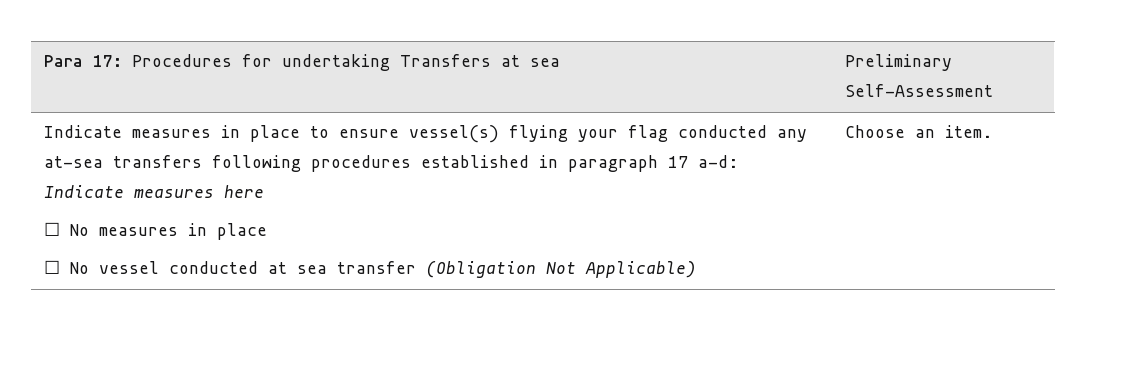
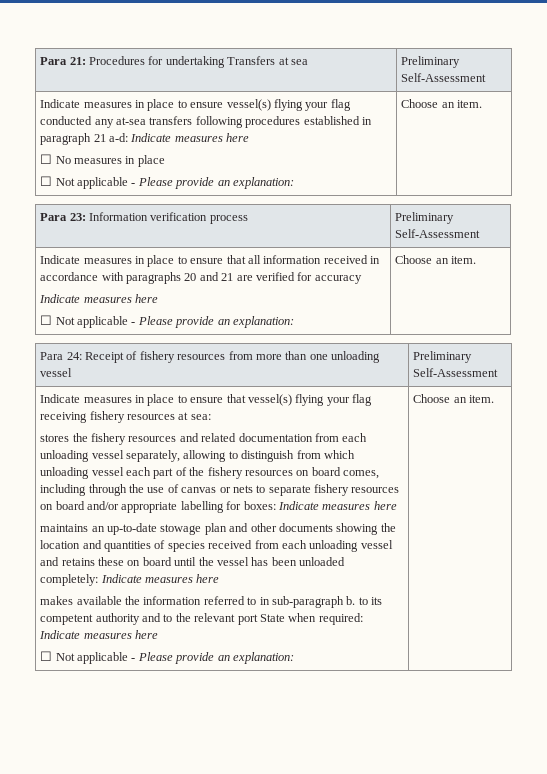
[44,55,123,67] Para 17: -> [40,57,86,65] Para 21:
[668,156,689,168] 17 -> [93,134,106,142] 21
[70,261,697,278] No vessel conducted at sea transfer (Obligation Not Applicable) -> [55,177,294,189] [401,99,483,108] [40,212,248,224] [395,212,455,224] [395,229,481,238] [40,255,381,267] [40,272,362,284] [39,294,159,303] [40,315,294,328] [395,255,477,264] [40,351,381,363] [40,368,73,377] [413,351,473,363] [413,368,499,377] [40,394,373,406] [40,411,211,423] [40,433,368,445] [40,450,355,462] [40,467,380,479] [40,484,400,496] [40,501,397,513] [40,523,396,535] [40,540,393,552] [40,557,346,566] [40,574,220,586] [40,596,383,608] [40,613,363,625] [39,630,159,639] [40,651,294,664] Not applicable - Please provide an explanation: | Choose an item. // Para 23: Information verification process | Preliminary Self-Assessment // Indicate measures in place to ensure that all information received in accordance with paragraphs 20 and 21 are verified for accuracy // Indicate measures here // ☐ Not applicable - Please provide an explanation: | Choose an item. // Para 24: Receipt of fishery resources from more than one unloading vessel | Preliminary Self-Assessment // Indicate measures in place to ensure that vessel(s) flying your flag receiving fishery resources at sea: // stores the fishery resources and related documentation from each unloading vessel separately, allowing to distinguish from which unloading vessel each part of the fishery resources on board comes, including through the use of canvas or nets to separate fishery resources on board and/or appropriate labelling for boxes: Indicate measures here // maintains an up-to-date stowage plan and other documents showing the location and quantities of species received from each unloading vessel and retains these on board until the vessel has been unloaded completely: Indicate measures here // makes available the information referred to in sub-paragraph b. to its competent authority and to the relevant port State when required: Indicate measures here // ☐ Not applicable - Please provide an explanation:

